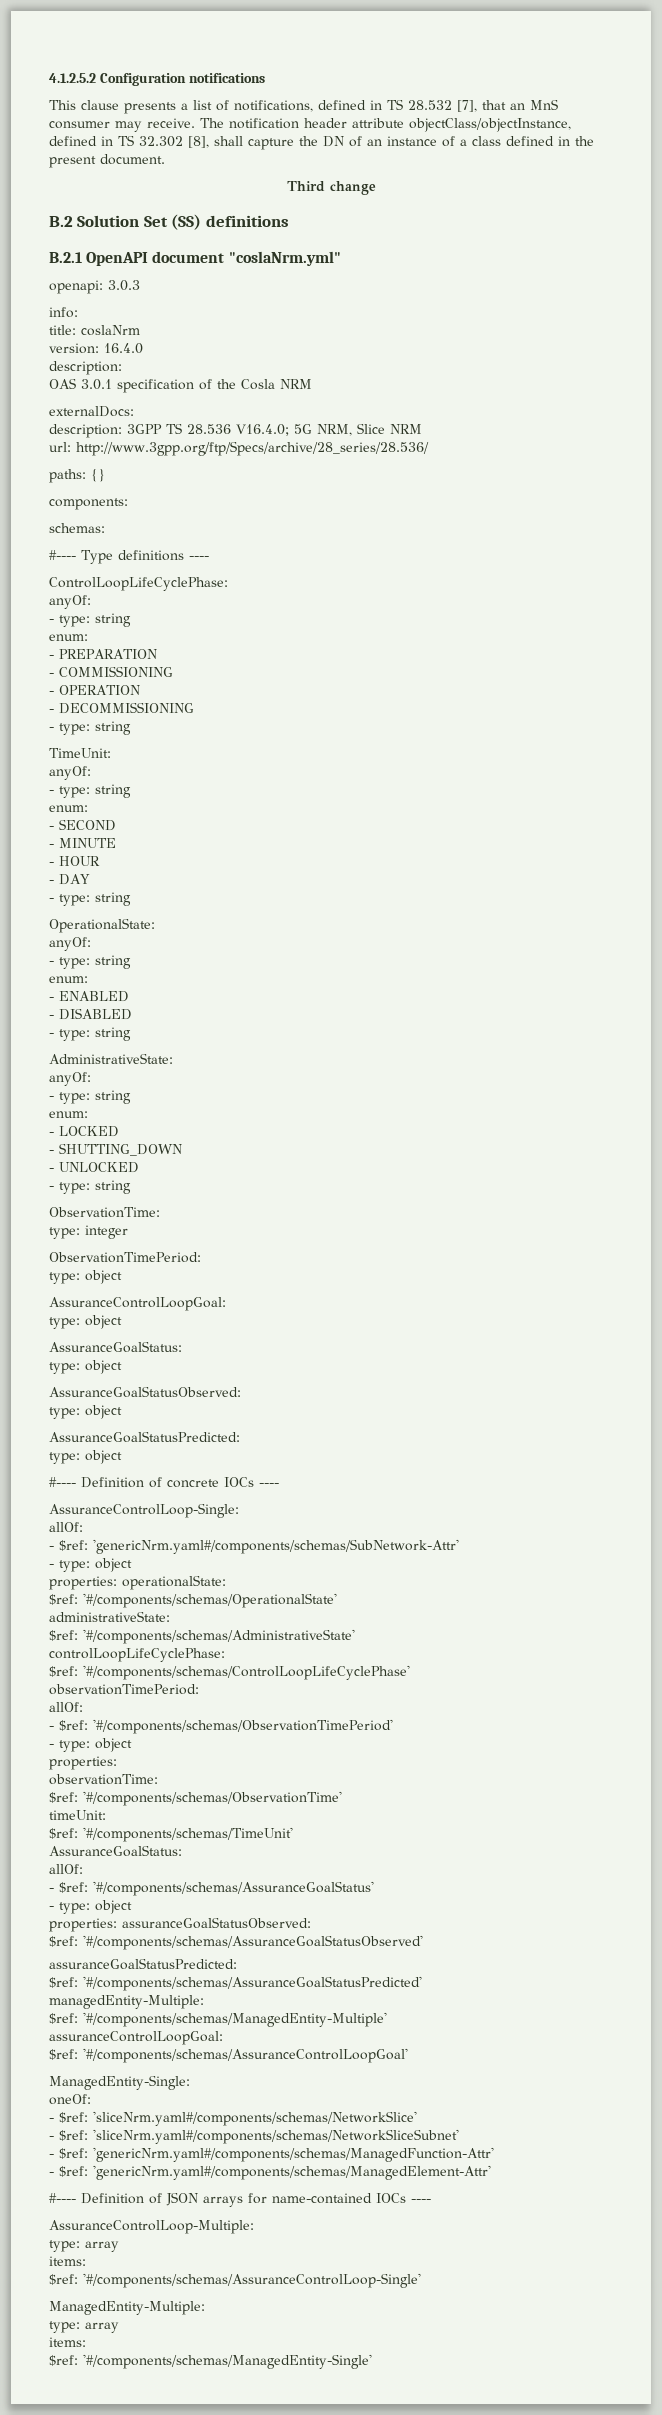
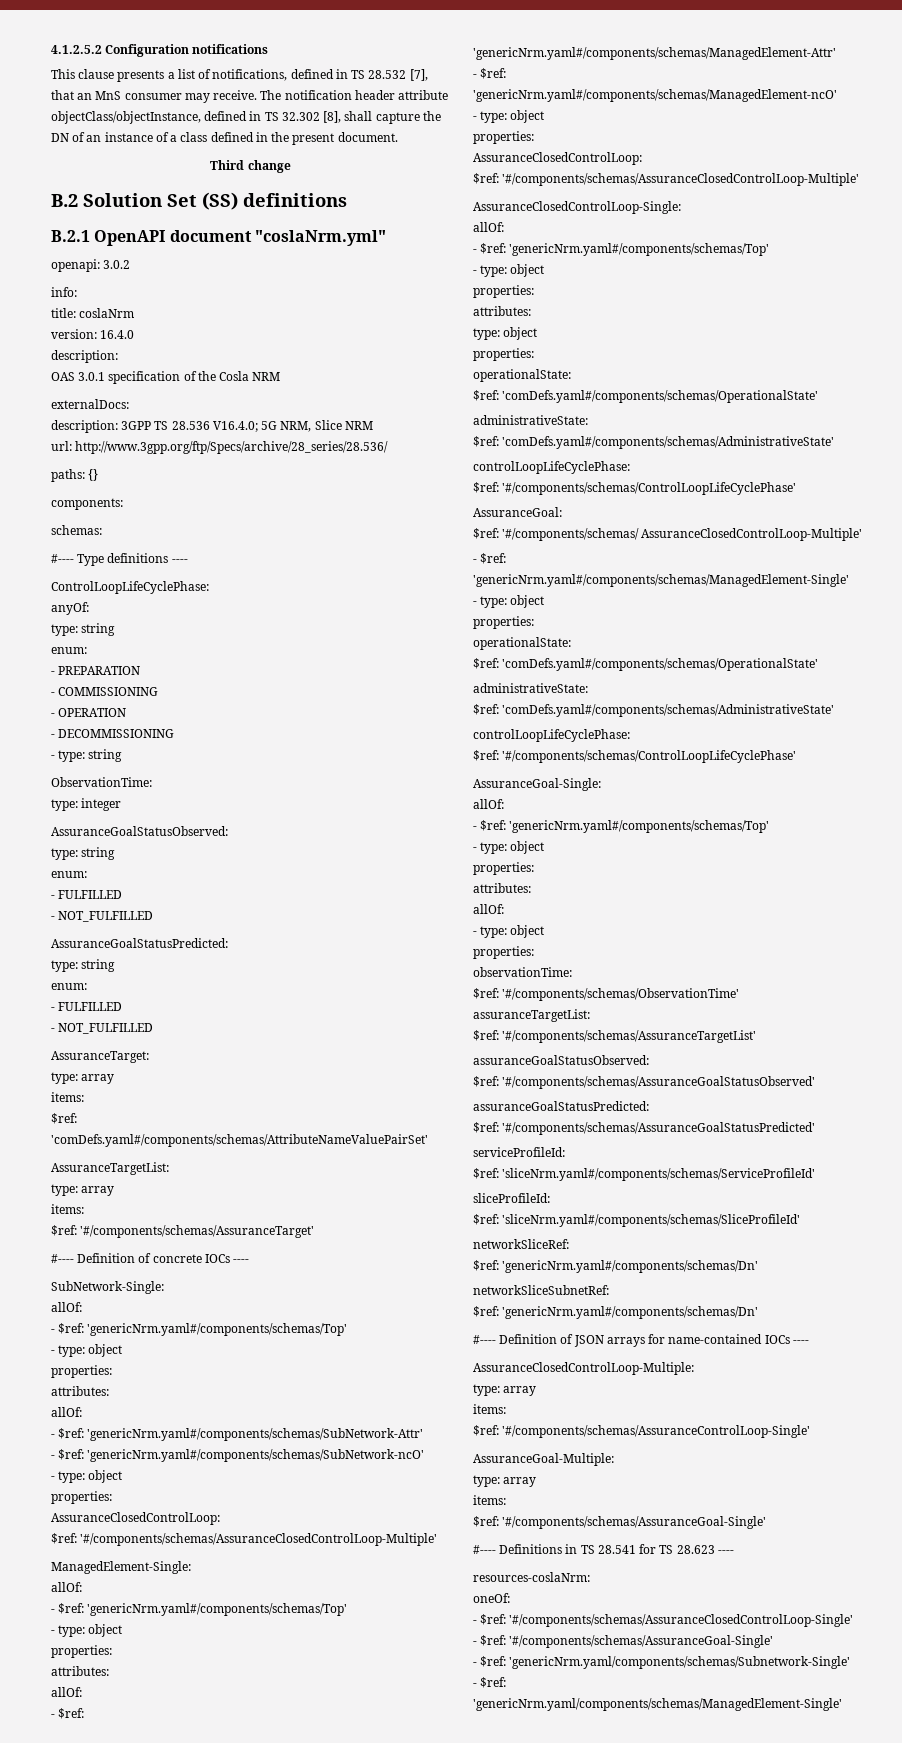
[108,280,140,291] 3.0.3 -> [103,260,131,269] 3.0.2
[49,619,54,623] - -> (89, 608) none
[49,748,111,758] [49,766,91,780] [49,784,131,798] [49,805,88,812] [49,819,116,831] [49,838,116,848] [49,856,100,866] [49,874,90,885] [49,892,131,906] [49,918,155,933] [49,937,91,951] [49,955,131,969] [49,976,88,983] [49,991,129,1002] [49,1008,132,1020] [49,1027,131,1041] [49,1053,173,1064] [49,1072,91,1086] [49,1090,131,1104] [49,1111,88,1118] [49,1126,119,1137] [49,1143,182,1156] [49,1162,139,1173] [49,1180,131,1194] [49,1207,160,1218] [49,1225,128,1239] [49,1252,201,1263] [49,1270,122,1284] [49,1297,226,1311] [49,1315,122,1329] [49,1341,182,1353] [49,1360,122,1374] [49,1386,241,1398] [49,1405,122,1419] [49,1431,240,1443] [49,1450,122,1464] TimeUnit: // anyOf: // - type: string // enum: // - SECOND // - MINUTE // - HOUR // - DAY // - type: string // OperationalState: // anyOf: // - type: string // enum: // - ENABLED // - DISABLED // - type: string // AdministrativeState: // anyOf: // - type: string // enum: // - LOCKED // - SHUTTING_DOWN // - UNLOCKED // - type: string // ObservationTime: // type: integer // ObservationTimePeriod: // type: object // AssuranceControlLoopGoal: // type: object // AssuranceGoalStatus: // type: object // AssuranceGoalStatusObserved: // type: object // AssuranceGoalStatusPredicted: // type: object -> [51,777,152,787] [51,798,122,811] [51,826,228,836] [51,847,116,860] [51,871,87,878] [51,890,123,899] [51,911,154,922] [51,938,228,948] [51,959,116,972] [51,983,87,990] [51,1002,123,1011] [51,1023,154,1034] [51,1051,149,1063] [51,1072,115,1084] [51,1092,84,1102] [51,1113,77,1124] [51,1134,428,1147] [51,1162,169,1175] [51,1184,115,1196] [51,1204,84,1214] [51,1225,315,1238] ObservationTime: // type: integer // AssuranceGoalStatusObserved: // type: string // enum: // - FULFILLED // - NOT_FULFILLED // AssuranceGoalStatusPredicted: // type: string // enum: // - FULFILLED // - NOT_FULFILLED // AssuranceTarget: // type: array // items: // $ref: 'comDefs.yaml#/components/schemas/AttributeNameValuePairSet' // AssuranceTargetList: // type: array // items: // $ref: '#/components/schemas/AssuranceTarget'
[49,1503,239,1518] AssuranceControlLoop-Single: -> [51,1281,164,1294] [51,1302,82,1312] [51,1323,348,1336] [51,1344,123,1357] [51,1365,112,1378] [51,1386,109,1396] SubNetwork-Single: // allOf: // - $ref: 'genericNrm.yaml#/components/schemas/Top' // - type: object // properties: // attributes:
[49,1558,132,1572] [49,1575,226,1590] [49,1593,337,1608] [49,1611,170,1622] [49,1629,355,1644] [49,1648,225,1662] [49,1665,410,1680] [49,1684,199,1695] [49,1702,83,1712] [49,1719,393,1734] // - type: object // properties: operationalState: // $ref: '#/components/schemas/OperationalState' // administrativeState: // $ref: '#/components/schemas/AdministrativeState' // controlLoopLifeCyclePhase: // $ref: '#/components/schemas/ControlLoopLifeCyclePhase' // observationTimePeriod: // allOf: // - $ref: '#/components/schemas/ObservationTimePeriod' -> [51,1449,425,1462] [51,1470,123,1483] [51,1491,112,1504] [51,1512,220,1525] [51,1533,438,1546] [51,1561,191,1574] [51,1582,82,1592] [51,1603,348,1616] [51,1624,123,1637] [51,1645,112,1658] [51,1666,109,1676] [51,1687,82,1697] [51,1708,85,1719] [473,47,836,60] [473,68,507,79] [473,89,837,102] [473,110,545,123] [473,131,534,144] [473,152,642,165] [473,173,860,186] [473,201,681,214] [473,222,504,232] [473,243,770,256] [473,264,545,277] [473,285,534,298] [473,306,531,316] [473,327,538,340] [473,348,534,361] [473,369,571,382] [473,390,819,403] [473,415,588,425] [473,436,835,449] [473,461,630,474] [473,482,797,495] [473,507,562,517] [473,528,863,541] [473,553,507,564] [473,574,849,587] [473,595,545,608] [473,616,534,629] [473,637,571,650] [473,658,819,671] [473,683,588,693] [473,704,835,717] [473,729,630,742] [473,750,797,763] [473,778,601,791] [473,799,504,809] [473,820,770,833] [473,841,545,854] [473,862,534,875] [473,883,531,893] [473,904,504,914] // - $ref: 'genericNrm.yaml#/components/schemas/SubNetwork-ncO' // - type: object // properties: // AssuranceClosedControlLoop: // $ref: '#/components/schemas/AssuranceClosedControlLoop-Multiple' // ManagedElement-Single: // allOf: // - $ref: 'genericNrm.yaml#/components/schemas/Top' // - type: object // properties: // attributes: // allOf: // - $ref: 'genericNrm.yaml#/components/schemas/ManagedElement-Attr' // - $ref: 'genericNrm.yaml#/components/schemas/ManagedElement-ncO' // - type: object // properties: // AssuranceClosedControlLoop: // $ref: '#/components/schemas/AssuranceClosedControlLoop-Multiple' // AssuranceClosedControlLoop-Single: // allOf: // - $ref: 'genericNrm.yaml#/components/schemas/Top' // - type: object // properties: // attributes: // type: object // properties: // operationalState: // $ref: 'comDefs.yaml#/components/schemas/OperationalState' // administrativeState: // $ref: 'comDefs.yaml#/components/schemas/AdministrativeState' // controlLoopLifeCyclePhase: // $ref: '#/components/schemas/ControlLoopLifeCyclePhase' // AssuranceGoal: // $ref: '#/components/schemas/ AssuranceClosedControlLoop-Multiple' // - $ref: 'genericNrm.yaml#/components/schemas/ManagedElement-Single' // - type: object // properties: // operationalState: // $ref: 'comDefs.yaml#/components/schemas/OperationalState' // administrativeState: // $ref: 'comDefs.yaml#/components/schemas/AdministrativeState' // controlLoopLifeCyclePhase: // $ref: '#/components/schemas/ControlLoopLifeCyclePhase' // AssuranceGoal-Single: // allOf: // - $ref: 'genericNrm.yaml#/components/schemas/Top' // - type: object // properties: // attributes: // allOf:
[49,1810,106,1820] [49,1827,293,1842] [49,1845,182,1857] [49,1864,83,1874] [49,1881,374,1896] [49,1900,132,1914] [49,1918,117,1932] timeUnit: // $ref: '#/components/schemas/TimeUnit' // AssuranceGoalStatus: // allOf: // - $ref: '#/components/schemas/AssuranceGoalStatus' // - type: object // properties: -> [473,1009,590,1022] [473,1030,757,1043] assuranceTargetList: // $ref: '#/components/schemas/AssuranceTargetList' //
[49,1995,204,2009] [49,2012,387,2027] [49,2031,223,2045] [49,2048,408,2063] [49,2075,190,2090] [49,2094,91,2105] [49,2111,417,2126] [49,2129,459,2144] [49,2147,494,2162] [49,2165,491,2180] managedEntity-Multiple: // $ref: '#/components/schemas/ManagedEntity-Multiple' // assuranceControlLoopGoal: // $ref: '#/components/schemas/AssuranceControlLoopGoal' // ManagedEntity-Single: // oneOf: // - $ref: 'sliceNrm.yaml#/components/schemas/NetworkSlice' // - $ref: 'sliceNrm.yaml#/components/schemas/NetworkSliceSubnet' // - $ref: 'genericNrm.yaml#/components/schemas/ManagedFunction-Attr' // - $ref: 'genericNrm.yaml#/components/schemas/ManagedElement-Attr' -> [473,1147,565,1157] [473,1168,816,1181] [473,1193,550,1203] [473,1214,801,1227] [473,1239,569,1249] [473,1260,759,1273] [473,1285,609,1295] [473,1306,759,1319] serviceProfileId: // $ref: 'sliceNrm.yaml#/components/schemas/ServiceProfileId' // sliceProfileId: // $ref: 'sliceNrm.yaml#/components/schemas/SliceProfileId' // networkSliceRef: // $ref: 'genericNrm.yaml#/components/schemas/Dn' // networkSliceSubnetRef: // $ref: 'genericNrm.yaml#/components/schemas/Dn'
[49,2220,254,2234] AssuranceControlLoop-Multiple: -> [473,1362,694,1375] AssuranceClosedControlLoop-Multiple:
[49,2301,205,2315] [49,2321,119,2333] [49,2337,86,2347] [49,2354,372,2369] ManagedEntity-Multiple: // type: array // items: // $ref: '#/components/schemas/ManagedEntity-Single' -> [473,1453,614,1466] [473,1475,537,1487] [473,1495,506,1505] [473,1516,767,1529] [473,1544,734,1554] [473,1572,590,1582] [473,1593,510,1603] [473,1614,854,1627] [473,1635,774,1648] [473,1656,851,1669] [473,1677,507,1688] [473,1698,842,1711] AssuranceGoal-Multiple: // type: array // items: // $ref: '#/components/schemas/AssuranceGoal-Single' // #---- Definitions in TS 28.541 for TS 28.623 ---- // resources-coslaNrm: // oneOf: // - $ref: '#/components/schemas/AssuranceClosedControlLoop-Single' // - $ref: '#/components/schemas/AssuranceGoal-Single' // - $ref: 'genericNrm.yaml/components/schemas/Subnetwork-Single' // - $ref: 'genericNrm.yaml/components/schemas/ManagedElement-Single'

